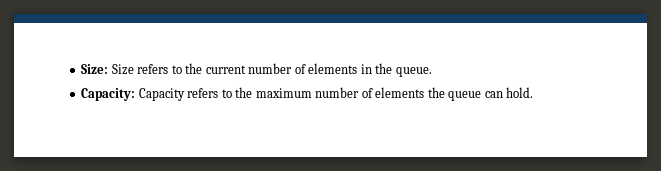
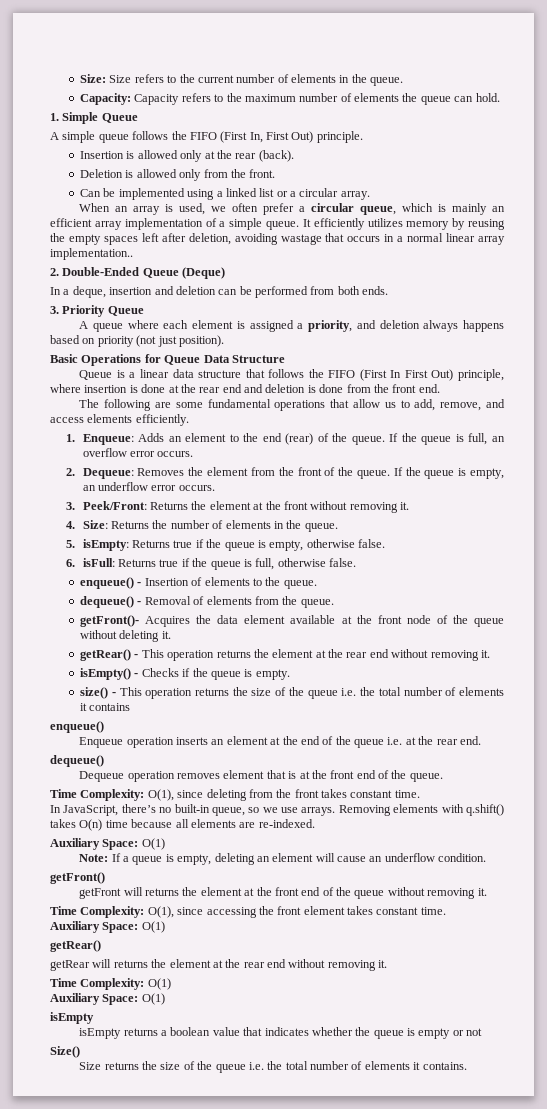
(534, 92) none -> [50,112,138,124] [50,131,363,143] [80,150,294,162] [80,169,276,181] [80,188,370,200] [79,203,506,215] [50,218,505,230] [50,233,506,245] [50,248,133,260] [50,267,226,279] [50,286,389,298] [50,305,144,317] [79,320,504,332] [50,335,224,347] [50,354,285,366] [79,369,504,381] [50,384,440,393] [79,399,505,411] [50,414,189,426] [66,433,505,445] [82,448,194,457] [66,467,505,479] [82,482,215,491] [66,501,410,513] [66,520,338,532] [66,539,386,551] [66,558,357,570] [80,577,317,589] [80,596,334,608] [80,615,504,627] [80,630,171,642] [80,649,490,661] [80,668,290,680] [80,687,505,699] [80,703,131,711] [50,721,104,733] [79,736,481,748] [50,755,104,767] [79,770,443,782] [50,789,420,801] [50,804,504,816] [50,819,315,831] [50,838,165,850] [79,853,487,865] [50,872,105,884] [79,887,487,899] [50,906,446,918] [50,921,165,933] [50,940,101,952] [50,959,388,971] [50,978,171,990] [50,993,165,1005] [50,1012,94,1024] [79,1027,483,1039] [50,1046,80,1058] [79,1061,467,1073] // 1. Simple Queue // A simple queue follows the FIFO (First In, First Out) principle. // Insertion is allowed only at the rear (back). // Deletion is allowed only from the front. // Can be implemented using a linked list or a circular array. // When an array is used, we often prefer a circular queue, which is mainly an efficient array implementation of a simple queue. It efficiently utilizes memory by reusing the empty spaces left after deletion, avoiding wastage that occurs in a normal linear array implementation.. // 2. Double-Ended Queue (Deque) // In a deque, insertion and deletion can be performed from both ends. // 3. Priority Queue // A queue where each element is assigned a priority, and deletion always happens based on priority (not just position). // Basic Operations for Queue Data Structure // Queue is a linear data structure that follows the FIFO (First In First Out) principle, where insertion is done at the rear end and deletion is done from the front end. // The following are some fundamental operations that allow us to add, remove, and access elements efficiently. // 1. Enqueue: Adds an element to the end (rear) of the queue. If the queue is full, an overflow error occurs. // 2. Dequeue: Removes the element from the front of the queue. If the queue is empty, an underflow error occurs. // 3. Peek/Front: Returns the element at the front without removing it. // 4. Size: Returns the number of elements in the queue. // 5. isEmpty: Returns true if the queue is empty, otherwise false. // 6. isFull: Returns true if the queue is full, otherwise false. // enqueue() - Insertion of elements to the queue. // dequeue() - Removal of elements from the queue. // getFront()- Acquires the data element available at the front node of the queue without deleting it. // getRear() - This operation returns the element at the rear end without removing it. // isEmpty() - Checks if the queue is empty. // size() - This operation returns the size of the queue i.e. the total number of elements it contains // enqueue() // Enqueue operation inserts an element at the end of the queue i.e. at the rear end. // dequeue() // Dequeue operation removes element that is at the front end of the queue. // Time Complexity: O(1), since deleting from the front takes constant time. // In JavaScript, there’s no built-in queue, so we use arrays. Removing elements with q.shift() takes O(n) time because all elements are re-indexed. // Auxiliary Space: O(1) // Note: If a queue is empty, deleting an element will cause an underflow condition. // getFront() // getFront will returns the element at the front end of the queue without removing it. // Time Complexity: O(1), since accessing the front element takes constant time. // Auxiliary Space: O(1) // getRear() // getRear will returns the element at the rear end without removing it. // Time Complexity: O(1) // Auxiliary Space: O(1) // isEmpty // isEmpty returns a boolean value that indicates whether the queue is empty or not // Size() // Size returns the size of the queue i.e. the total number of elements it contains.

